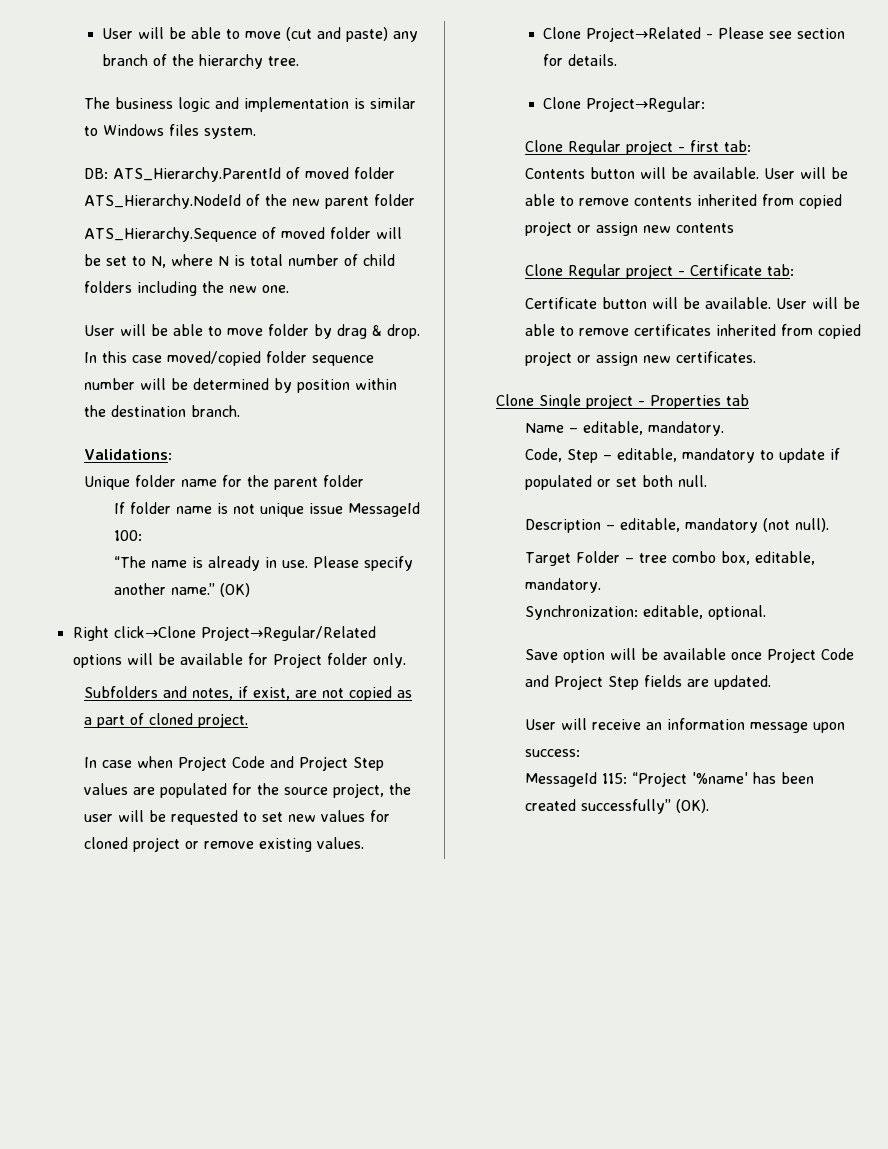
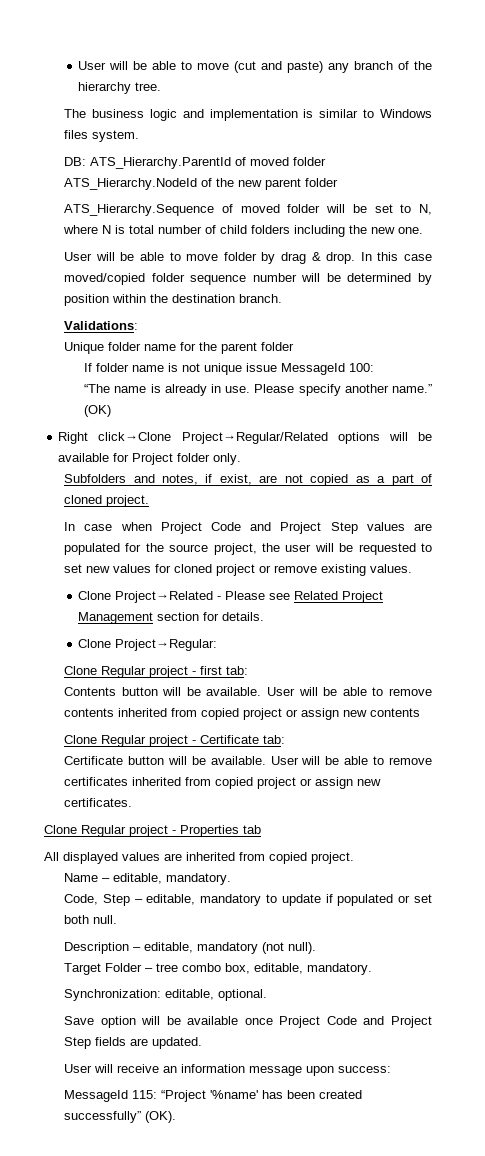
(792, 35) none -> [294,591,384,603] [78,612,154,624] Related Project Management
[539,394,582,409] Single -> [81,825,127,837] Regular
(750, 400) none -> [44,852,355,864] // All displayed values are inherited from copied project.

